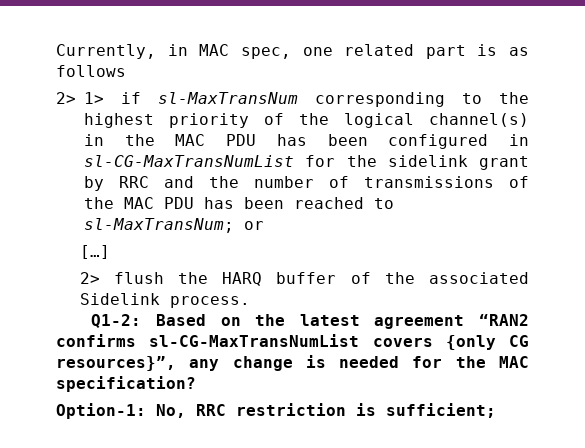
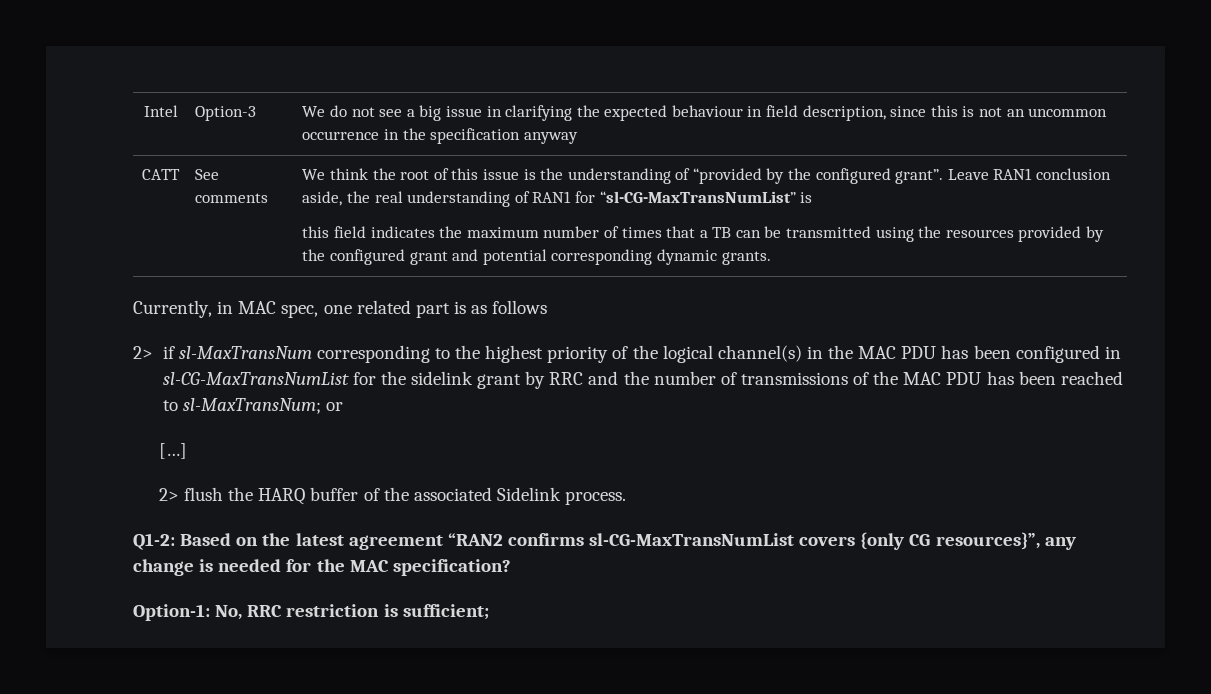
(56, 51) none -> [143,105,178,117] [195,106,257,121] [302,105,1108,121] [302,128,578,144] [142,169,180,180] [195,169,220,180] [195,193,269,203] [302,168,1111,184] [302,191,813,207] [302,226,1104,242] [302,249,771,265] Intel | Option-3 | We do not see a big issue in clarifying the expected behaviour in field description, since this is not an uncommon occurrence in the specification anyway // CATT | See comments | We think the root of this issue is the understanding of “provided by the configured grant”. Leave RAN1 conclusion aside, the real understanding of RAN1 for “sl-CG-MaxTransNumList” is // this field indicates the maximum number of times that a TB can be transmitted using the resources provided by the configured grant and potential corresponding dynamic grants. //
[84,92,104,104] 1> -> (153, 352) none

